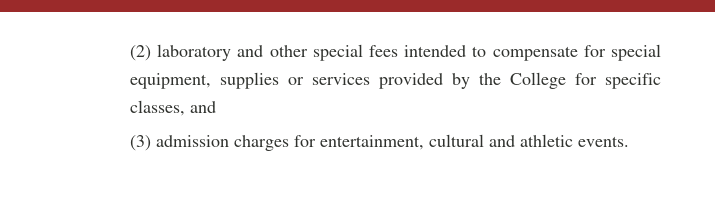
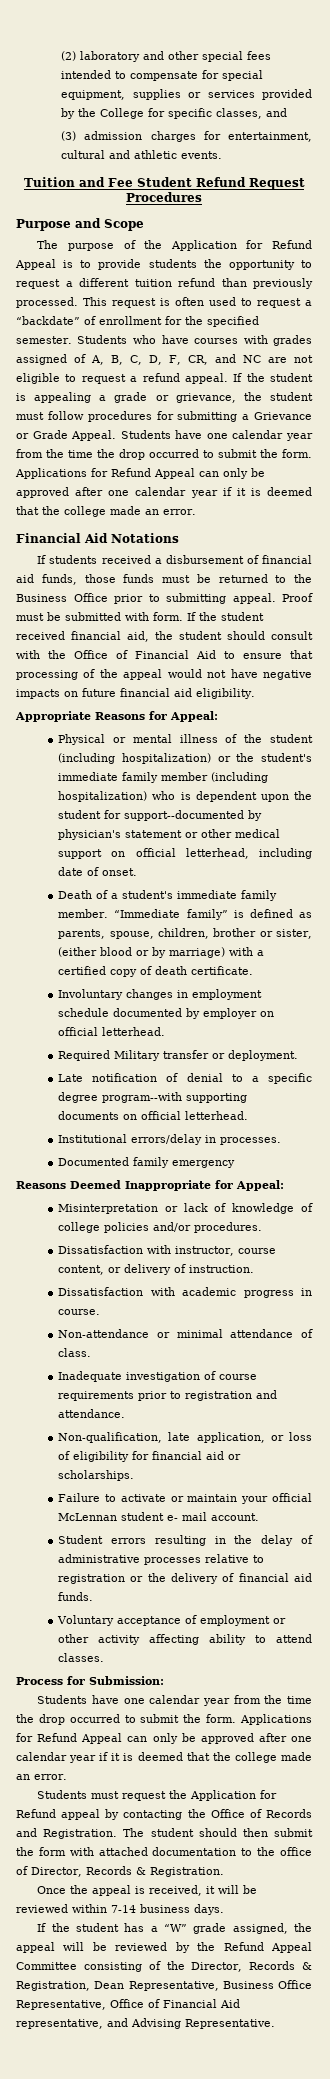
(630, 141) none -> [23,177,305,190] [126,192,202,202] [16,218,144,231] [37,240,312,251] [15,259,312,270] [16,278,313,289] [16,297,312,308] [16,316,259,327] [16,335,312,346] [16,354,314,365] [16,373,313,384] [16,392,313,403] [16,411,312,422] [16,430,313,441] [16,449,312,460] [15,468,265,479] [16,487,312,498] [16,506,196,517] [16,533,179,543] [37,555,312,564] [16,574,312,585] [16,593,313,604] [16,612,264,621] [16,631,313,642] [16,650,313,659] [16,669,312,680] [16,688,255,699] [15,711,218,722] [58,734,313,745] [58,753,312,764] [58,772,269,783] [58,791,312,802] [58,810,263,821] [58,829,281,840] [58,848,312,859] [58,867,138,876] [58,890,278,901] [58,909,313,920] [58,928,313,939] [58,947,265,958] [58,966,254,977] [58,989,263,1000] [58,1008,275,1019] [58,1027,166,1036] [58,1050,299,1061] [58,1073,312,1084] [58,1092,248,1103] [58,1111,249,1120] [58,1134,282,1145] [58,1157,236,1168] [16,1180,284,1191] [58,1203,313,1214] [58,1222,263,1233] [58,1245,277,1256] [58,1264,255,1275] [58,1287,312,1298] [58,1309,101,1315] [58,1329,313,1338] [58,1348,92,1357] [58,1371,258,1382] [58,1390,278,1401] [58,1409,126,1418] [58,1432,312,1443] [58,1451,242,1462] [58,1470,135,1481] [58,1493,312,1504] [58,1512,260,1521] [58,1535,313,1546] [58,1554,265,1565] [58,1573,312,1584] [58,1592,94,1601] [57,1615,287,1626] [58,1634,312,1645] [58,1653,105,1662] [16,1676,164,1685] [37,1695,312,1706] [16,1714,312,1725] [16,1733,312,1744] [16,1752,312,1763] [16,1774,67,1780] [37,1790,278,1801] [16,1809,312,1820] [16,1828,313,1839] [16,1847,312,1856] [16,1866,224,1877] [37,1885,258,1896] [16,1904,224,1915] [37,1923,313,1934] [16,1942,312,1953] [16,1961,312,1972] [16,1980,312,1991] [16,1999,240,2010] [16,2018,275,2029] // Tuition and Fee Student Refund Request Procedures // Purpose and Scope // The purpose of the Application for Refund Appeal is to provide students the opportunity to request a different tuition refund than previously processed. This request is often used to request a “backdate” of enrollment for the specified semester. Students who have courses with grades assigned of A, B, C, D, F, CR, and NC are not eligible to request a refund appeal. If the student is appealing a grade or grievance, the student must follow procedures for submitting a Grievance or Grade Appeal. Students have one calendar year from the time the drop occurred to submit the form. Applications for Refund Appeal can only be approved after one calendar year if it is deemed that the college made an error. // Financial Aid Notations // If students received a disbursement of financial aid funds, those funds must be returned to the Business Office prior to submitting appeal. Proof must be submitted with form. If the student received financial aid, the student should consult with the Office of Financial Aid to ensure that processing of the appeal would not have negative impacts on future financial aid eligibility. // Appropriate Reasons for Appeal: // Physical or mental illness of the student (including hospitalization) or the student's immediate family member (including hospitalization) who is dependent upon the student for support--documented by physician's statement or other medical support on official letterhead, including date of onset. // Death of a student's immediate family member. “Immediate family” is defined as parents, spouse, children, brother or sister, (either blood or by marriage) with a certified copy of death certificate. // Involuntary changes in employment schedule documented by employer on official letterhead. // Required Military transfer or deployment. // Late notification of denial to a specific degree program--with supporting documents on official letterhead. // Institutional errors/delay in processes. // Documented family emergency // Reasons Deemed Inappropriate for Appeal: // Misinterpretation or lack of knowledge of college policies and/or procedures. // Dissatisfaction with instructor, course content, or delivery of instruction. // Dissatisfaction with academic progress in course. // Non-attendance or minimal attendance of class. // Inadequate investigation of course requirements prior to registration and attendance. // Non-qualification, late application, or loss of eligibility for financial aid or scholarships. // Failure to activate or maintain your official McLennan student e- mail account. // Student errors resulting in the delay of administrative processes relative to registration or the delivery of financial aid funds. // Voluntary acceptance of employment or other activity affecting ability to attend classes. // Process for Submission: // Students have one calendar year from the time the drop occurred to submit the form. Applications for Refund Appeal can only be approved after one calendar year if it is deemed that the college made an error. // Students must request the Application for Refund appeal by contacting the Office of Records and Registration. The student should then submit the form with attached documentation to the office of Director, Records & Registration. // Once the appeal is received, it will be reviewed within 7-14 business days. // If the student has a “W” grade assigned, the appeal will be reviewed by the Refund Appeal Committee consisting of the Director, Records & Registration, Dean Representative, Business Office Representative, Office of Financial Aid representative, and Advising Representative.

